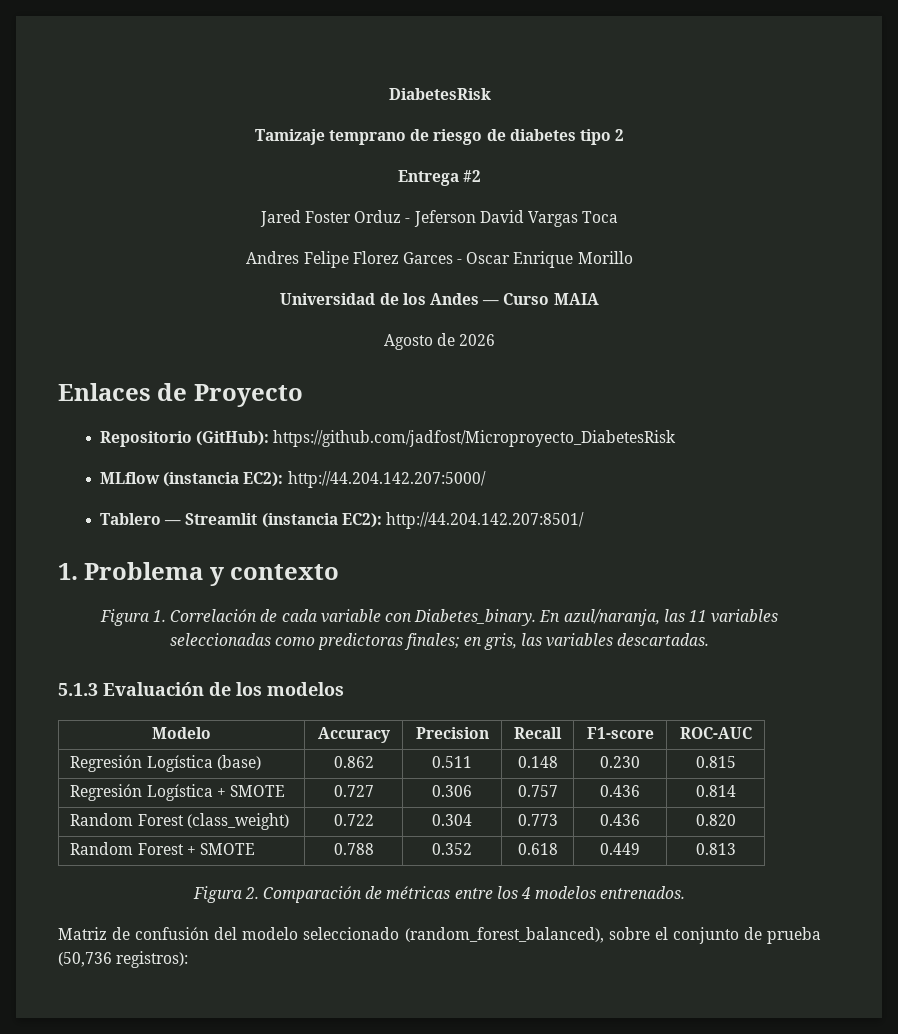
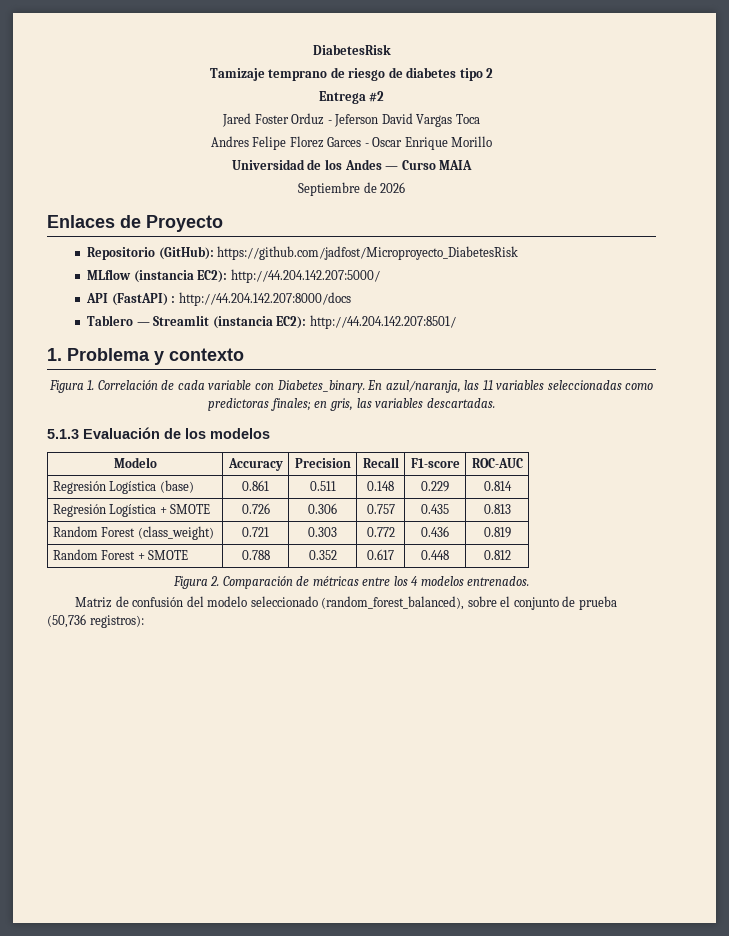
[383,334,433,350] Agosto -> [297,182,360,196] Septiembre
(486, 479) none -> [86,292,351,306] // API (FastAPI) : http://44.204.142.207:8000/docs
[333,756,374,768] 0.862 -> [242,480,269,491] 0.861
[600,756,640,768] [695,756,736,768] 0.230 | 0.815 -> [421,481,449,492] [483,481,512,491] 0.229 | 0.814
[333,785,374,797] 0.727 -> [241,503,270,514] 0.726
[600,785,640,797] [695,785,736,797] 0.436 | 0.814 -> [421,504,449,514] [483,504,511,514] 0.435 | 0.813
[333,814,374,826] [432,814,472,826] [517,814,558,826] [600,814,640,826] [695,814,736,826] 0.722 | 0.304 | 0.773 | 0.436 | 0.820 -> [242,527,269,537] [308,527,337,537] [366,527,395,537] [421,526,449,537] [483,527,511,538] 0.721 | 0.303 | 0.772 | 0.436 | 0.819
[517,843,558,855] [600,843,640,855] [695,843,736,855] 0.618 | 0.449 | 0.813 -> [367,549,394,560] [421,550,449,560] [483,550,511,560] 0.617 | 0.448 | 0.812

